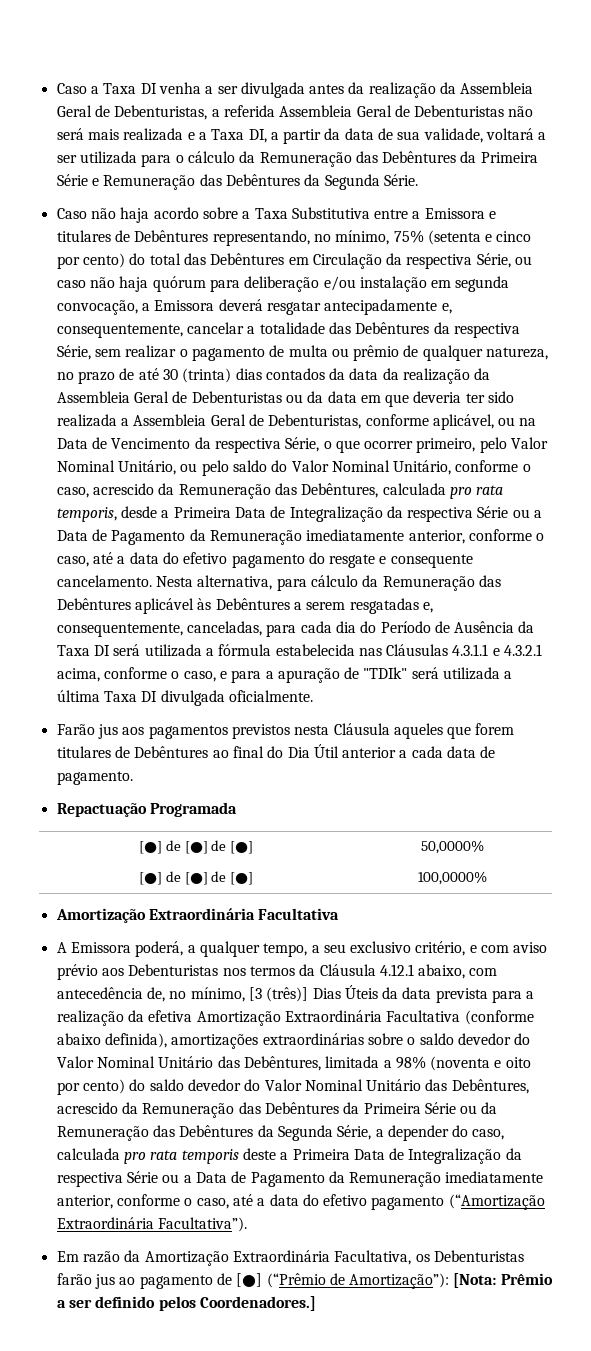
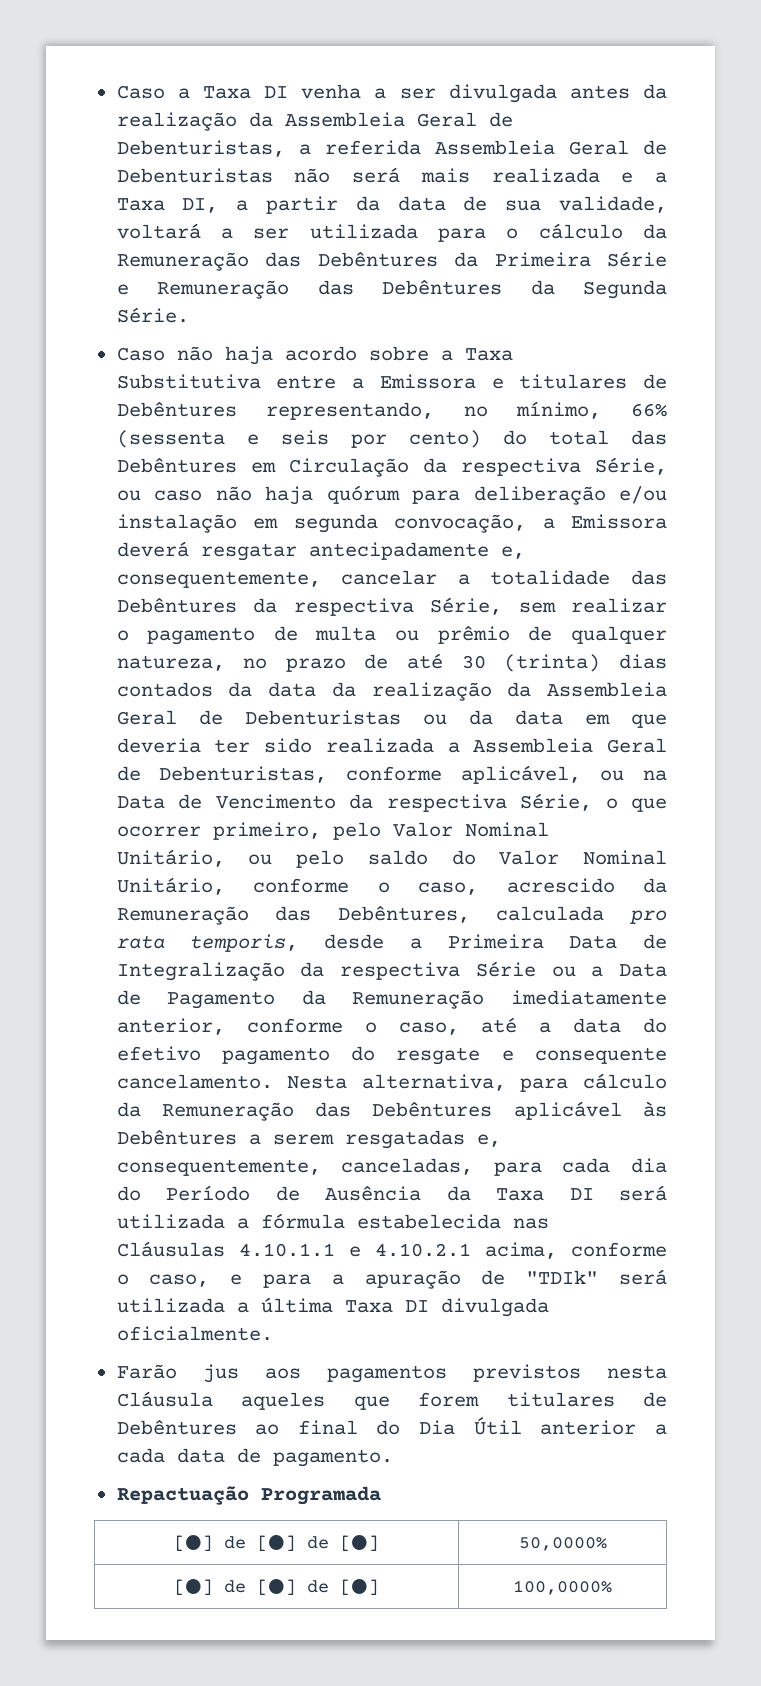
[393,230,532,245] 75% (setenta e cinco -> [631,403,667,417] [116,430,329,448] 66% (sessenta e seis
[452,644,543,656] 4.3.1.1 e 4.3.2.1 -> [238,1243,471,1257] 4.10.1.1 e 4.10.2.1
[55,908,340,923] [56,941,548,957] [56,964,498,980] [56,985,535,1003] [56,1010,534,1026] [56,1033,531,1049] [56,1056,531,1071] [56,1079,529,1095] [56,1102,498,1118] [56,1125,505,1141] [56,1148,522,1164] [56,1171,544,1187] [56,1194,545,1210] [56,1217,247,1232] [56,1250,524,1266] [56,1273,553,1289] [56,1296,316,1311] // Amortização Extraordinária Facultativa // A Emissora poderá, a qualquer tempo, a seu exclusivo critério, e com aviso prévio aos Debenturistas nos termos da Cláusula 4.12.1 abaixo, com antecedência de, no mínimo, [3 (três)] Dias Úteis da data prevista para a realização da efetiva Amortização Extraordinária Facultativa (conforme abaixo definida), amortizações extraordinárias sobre o saldo devedor do Valor Nominal Unitário das Debêntures, limitada a 98% (noventa e oito por cento) do saldo devedor do Valor Nominal Unitário das Debêntures, acrescido da Remuneração das Debêntures da Primeira Série ou da Remuneração das Debêntures da Segunda Série, a depender do caso, calculada pro rata temporis deste a Primeira Data de Integralização da respectiva Série ou a Data de Pagamento da Remuneração imediatamente anterior, conforme o caso, até a data do efetivo pagamento (“Amortização Extraordinária Facultativa”). // Em razão da Amortização Extraordinária Facultativa, os Debenturistas farão jus ao pagamento de [●] (“Prêmio de Amortização”): [Nota: Prêmio a ser definido pelos Coordenadores.] -> (612, 1587) none

